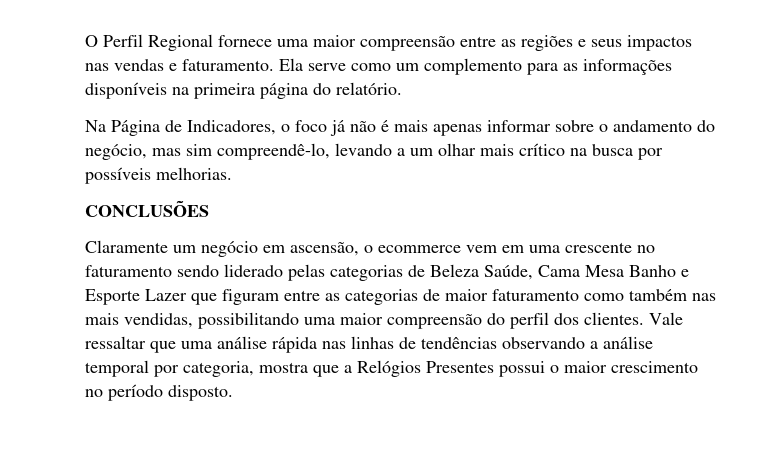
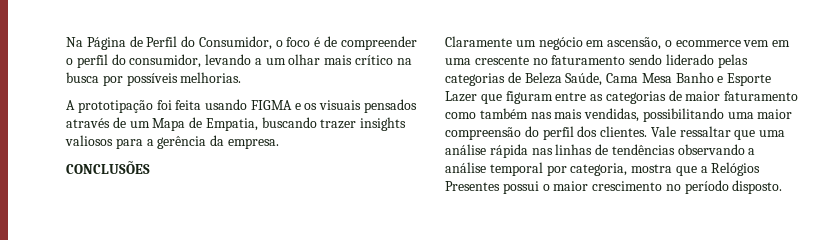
[85,34,692,51] [85,58,672,75] [85,82,402,99] [85,120,715,136] [85,143,330,160] O Perfil Regional fornece uma maior compreensão entre as regiões e seus impactos nas vendas e faturamento. Ela serve como um complemento para as informações disponíveis na primeira página do relatório. // Na Página de Indicadores, o foco já não é mais apenas informar sobre o andamento do negócio, mas sim compreendê-lo, -> [66,36,417,50] [66,54,202,68] Na Página de Perfil do Consumidor, o foco é de compreender o perfil do consumidor,
(232, 173) none -> [66,99,418,113] [66,117,407,131] [65,135,279,149] // A prototipação foi feita usando FIGMA e os visuais pensados através de um Mapa de Empatia, buscando trazer insights valiosos para a gerência da empresa.

